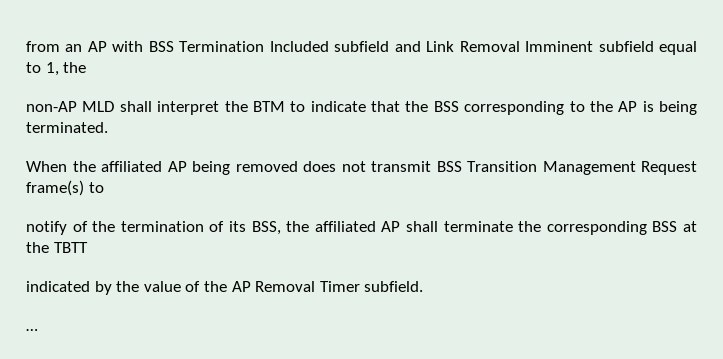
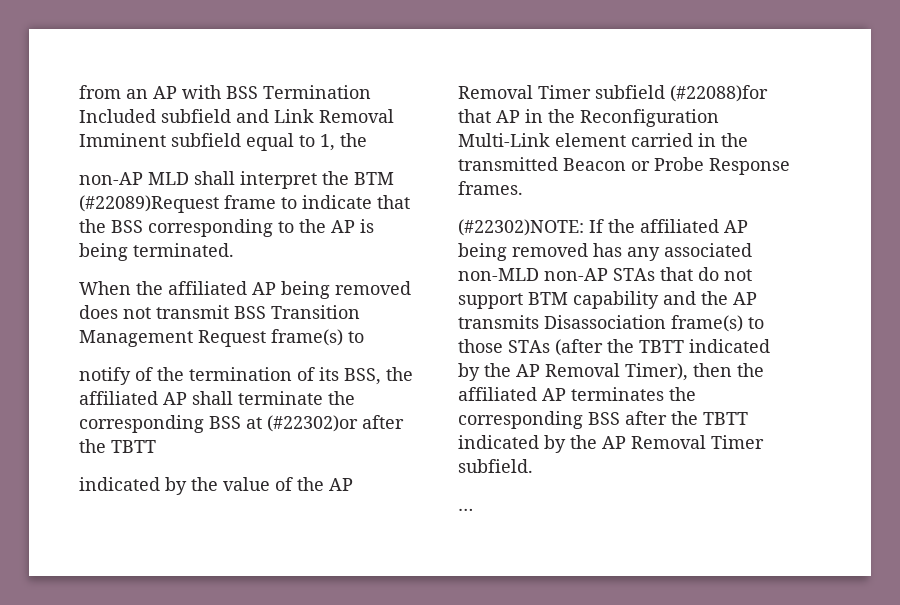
(285, 106) none -> [79,195,276,213] (#22089)Request frame
(698, 226) none -> [267,415,404,432] (#22302)or after
(360, 286) none -> [595,85,768,102] [458,109,719,127] [458,133,748,147] [458,157,790,175] [458,181,523,195] [458,219,748,236] [458,243,752,261] [458,267,752,281] [458,291,757,309] [458,315,764,332] [458,339,770,356] [458,363,764,381] [458,387,696,401] [458,411,748,429] [458,435,764,453] subfield (#22088)for that AP in the Reconfiguration Multi-Link element carried in the transmitted Beacon or Probe Response frames. // (#22302)NOTE: If the affiliated AP being removed has any associated non-MLD non-AP STAs that do not support BTM capability and the AP transmits Disassociation frame(s) to those STAs (after the TBTT indicated by the AP Removal Timer), then the affiliated AP terminates the corresponding BSS after the TBTT indicated by the AP Removal Timer

